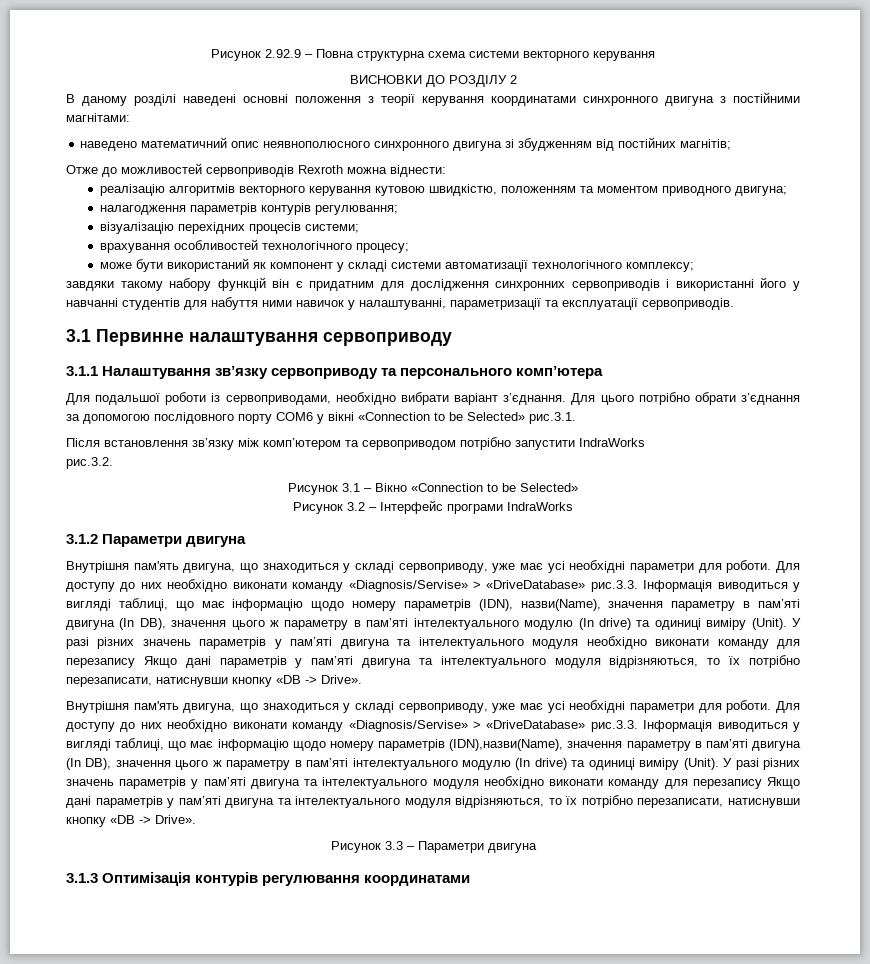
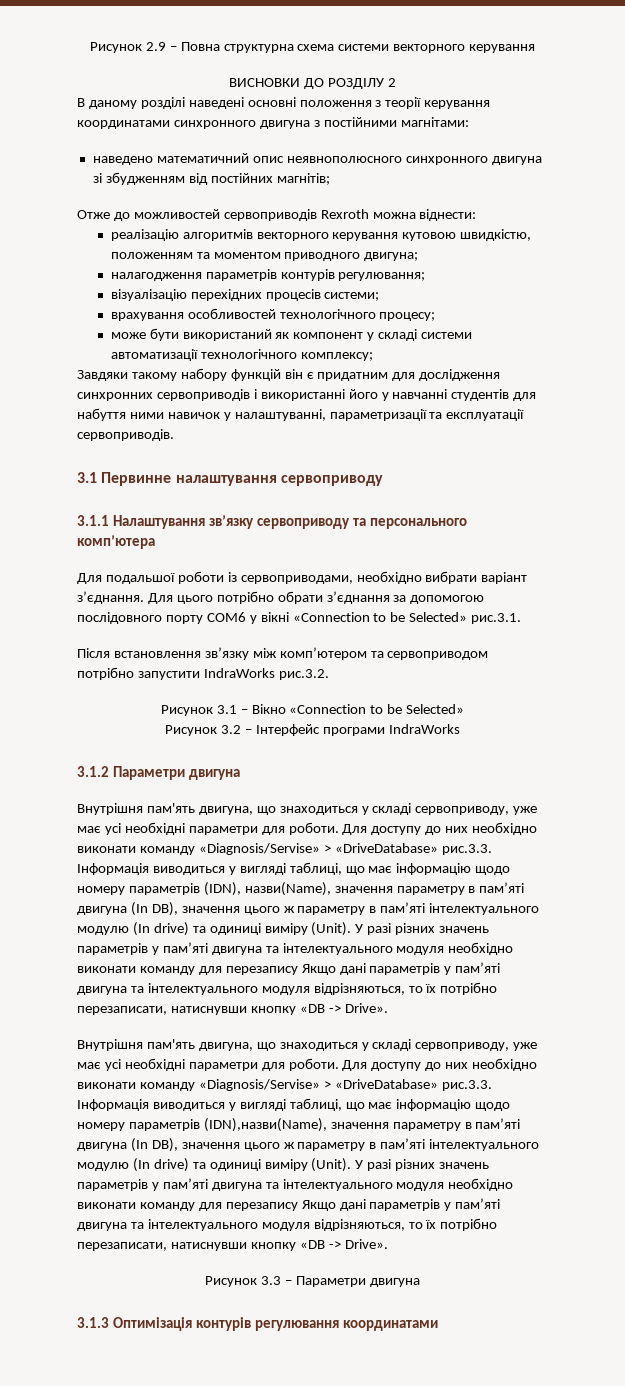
[211,49,301,61] Рисунок 2.92.9 -> [89,42,166,53] Рисунок 2.9
[66,281,114,291] завдяки -> [77,370,128,381] Завдяки
(645, 442) // -> (275, 673) none

